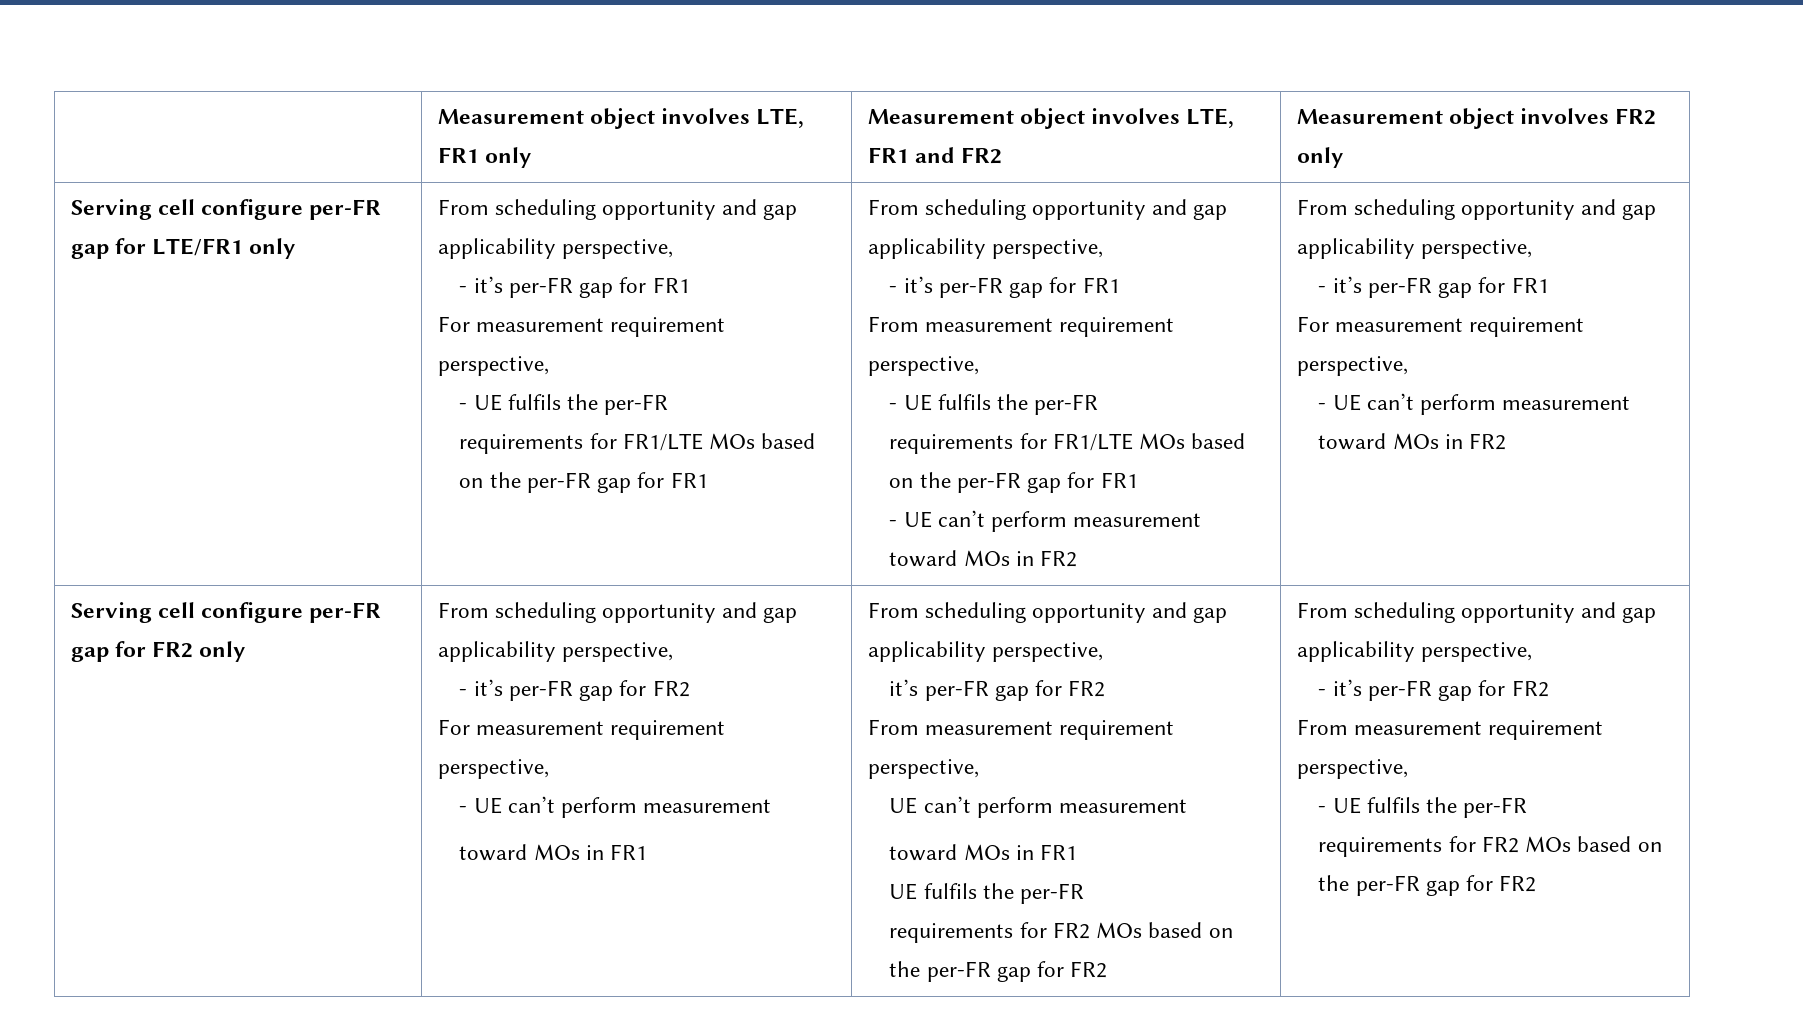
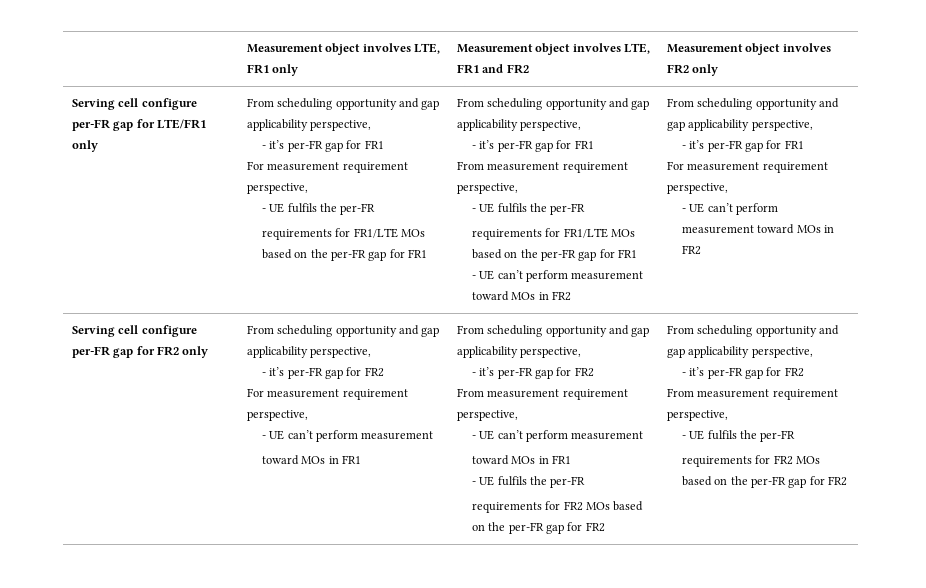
[889,679,1106,701] [867,719,1174,740] [867,759,979,779] it’s per-FR gap for FR2 // From measurement requirement perspective, // -> [471,367,594,379] [456,388,628,400] [456,410,518,421] [471,435,476,439] - it’s per-FR gap for FR2 // From measurement requirement perspective, // -
(1078, 852) none -> [471,481,476,485] -

